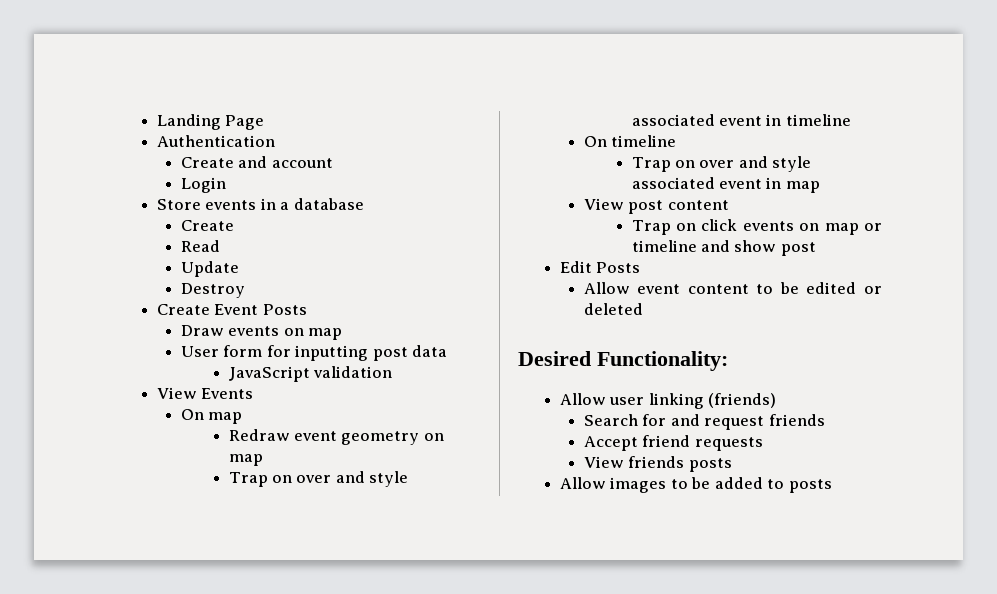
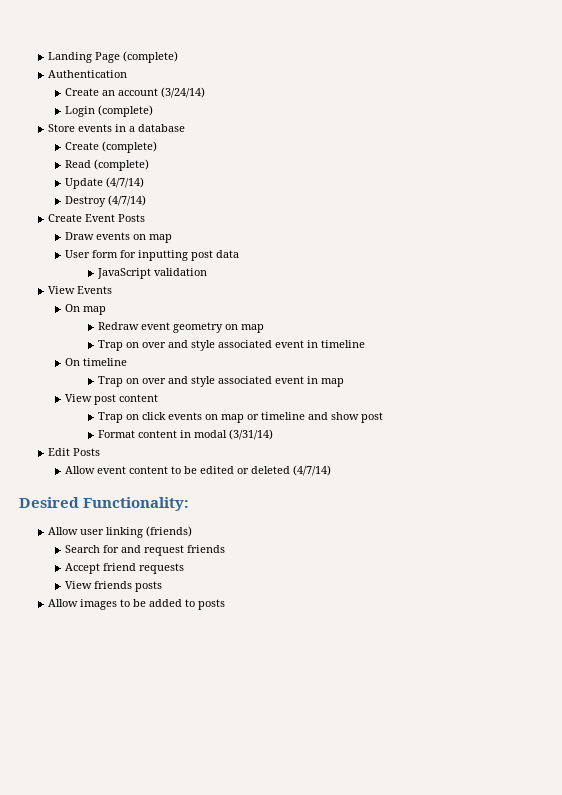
(265, 122) none -> [122,51,178,63] (complete)
[238,156,268,168] and -> [101,90,115,96] an
(333, 163) none -> [160,87,205,98] (3/24/14)
(226, 185) none -> [97,105,153,117] (complete)
(234, 225) none -> [101,141,157,153] (complete)
(220, 246) none -> [93,159,149,171] (complete)
(239, 269) none -> [105,177,144,188] (4/7/14)
(245, 290) none -> [107,195,146,206] (4/7/14)
(816, 249) none -> [97,429,273,440] // Format content in modal (3/31/14)
(643, 309) none -> [292,465,331,476] (4/7/14)

